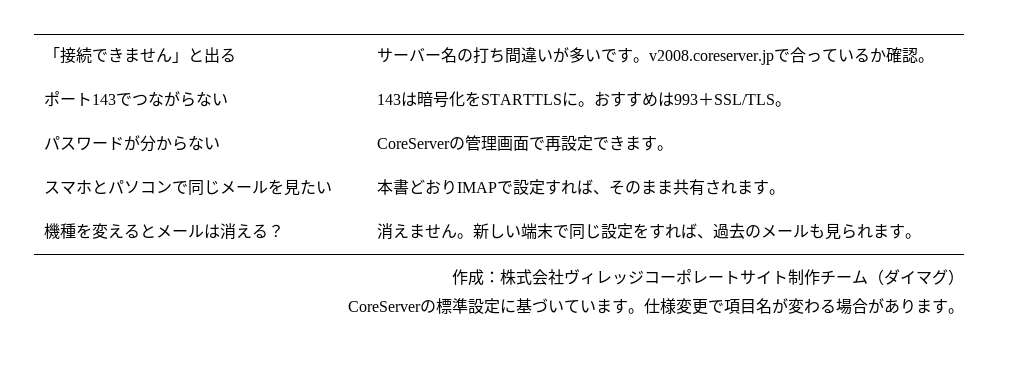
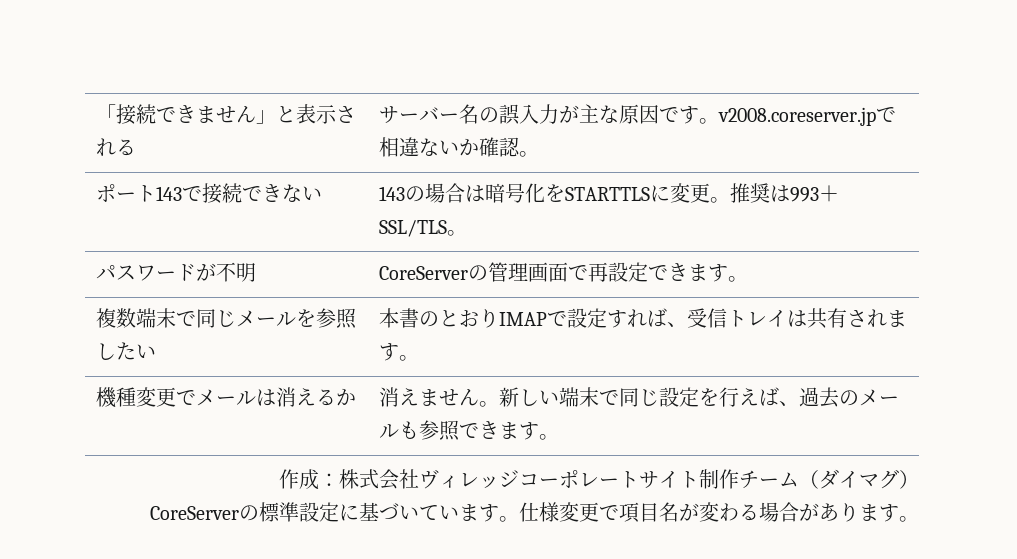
[203,47,220,63] 出 -> [295,104,356,124] [95,138,116,157] 表示され
[472,47,601,64] 打ち間違いが多い -> [498,104,659,125] 誤入力が主な原因
[789,47,870,63] 合っている -> [378,137,459,157] 相違ない
[131,91,196,107] つながら -> [201,183,282,204] 接続でき
(401, 99) none -> [404,183,465,203] の場合
[577,91,658,107] 。おすすめ -> [669,183,770,203] 変更。推奨
[139,135,220,152] 分からない -> [215,262,256,282] 不明
[43,180,172,195] スマホとパソコン -> [95,308,176,328] 複数端末
[283,179,300,196] 見 -> [315,308,357,329] [95,343,116,360] 参照し
[408,179,425,194] ど -> [418,310,459,327] のと
[608,180,673,195] そのまま -> [686,308,807,328] 受信トレイは
[75,223,156,239] を変えると -> [135,387,196,407] 変更で
[267,224,284,238] ？ -> [335,388,356,406] か
[648,223,681,239] すれ -> [718,387,759,407] 行え
[824,223,873,240] 見られ -> [418,420,499,441] 参照でき

